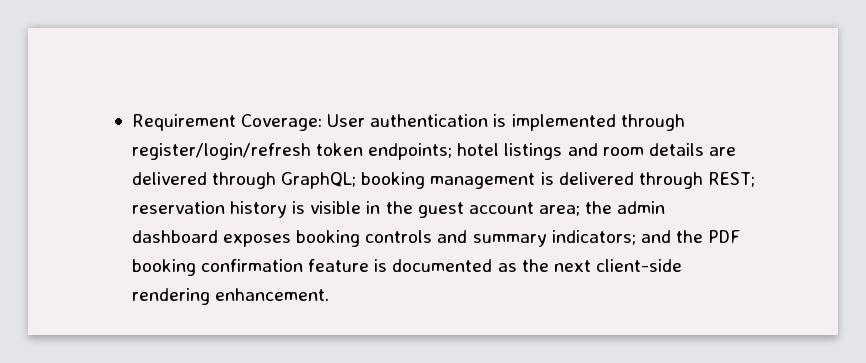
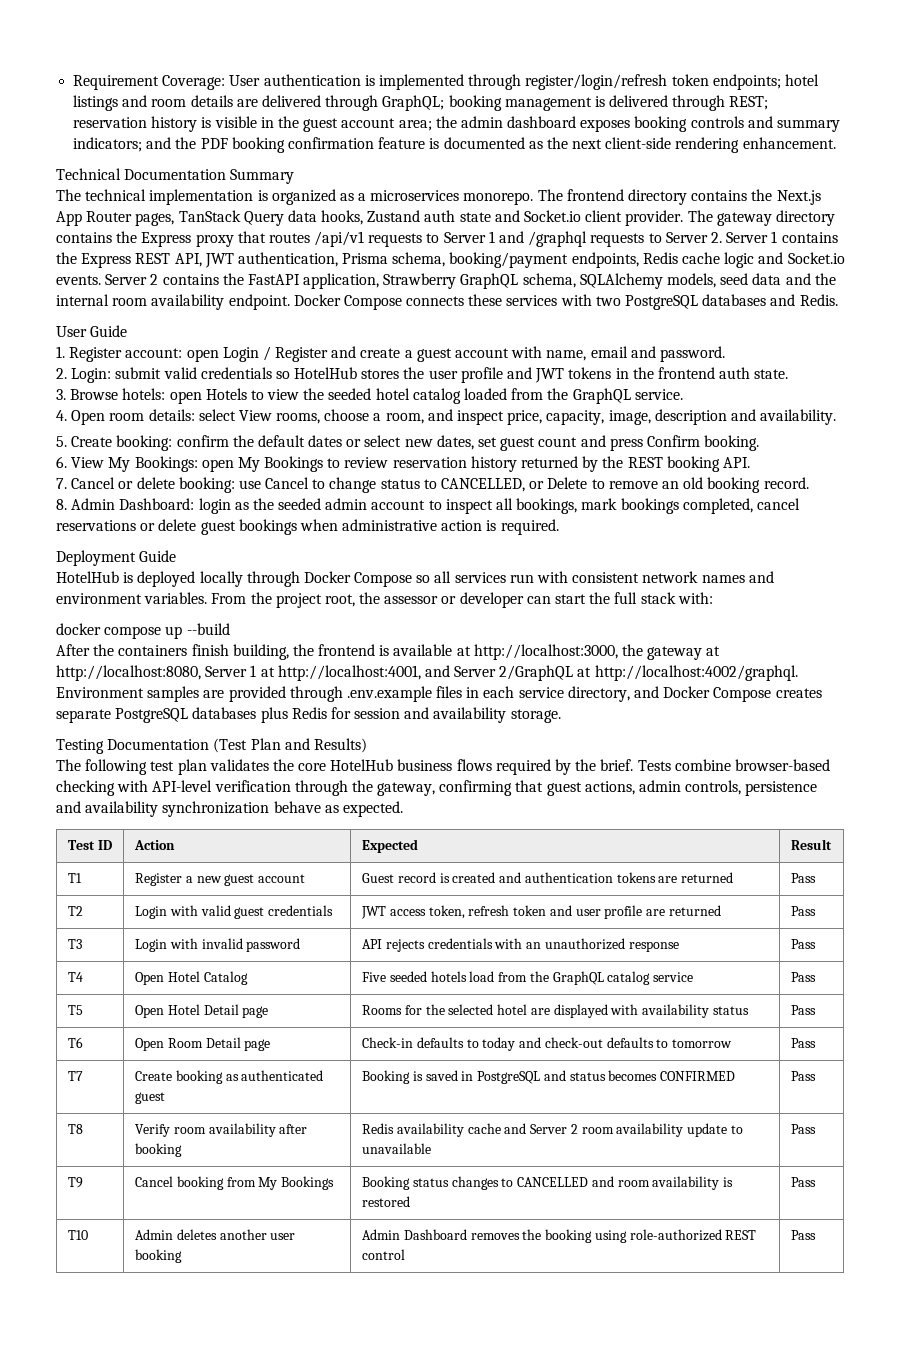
(330, 294) none -> [56,168,295,184] [56,189,821,205] [56,210,835,226] [56,231,838,247] [56,252,845,268] [56,273,836,289] [56,294,838,310] [56,325,128,337] [56,346,725,362] [56,367,789,383] [56,388,683,404] [56,409,837,425] [56,435,760,451] [56,456,750,472] [56,477,809,493] [56,498,800,514] [56,519,559,535] [56,550,177,566] [56,571,774,587] [56,592,713,608] [56,623,230,639] [56,644,721,660] [56,665,798,681] [56,686,822,702] [56,707,561,723] [56,738,367,754] [56,759,830,775] [56,780,818,796] [56,801,403,817] [67,840,112,850] [133,840,175,850] [361,839,418,853] [790,839,832,850] [67,873,82,883] [134,873,306,886] [361,872,734,883] [790,873,816,883] [67,906,83,916] [134,905,334,919] [360,905,721,919] [790,906,816,916] [67,939,82,949] [134,938,301,952] [361,938,679,952] [790,939,816,949] [67,972,83,982] [134,971,248,985] [361,971,694,985] [790,972,816,982] [67,1005,83,1015] [134,1004,269,1018] [361,1004,749,1018] [790,1005,816,1015] [67,1037,83,1048] [134,1037,271,1051] [361,1037,733,1051] [790,1038,816,1048] [67,1071,83,1081] [134,1070,324,1084] [134,1092,165,1104] [361,1070,736,1084] [790,1071,816,1081] [67,1124,83,1134] [134,1123,308,1137] [134,1143,182,1157] [361,1123,743,1137] [361,1143,431,1154] [790,1124,816,1134] [67,1177,83,1188] [134,1176,335,1190] [361,1176,734,1190] [361,1196,410,1207] [790,1177,816,1187] [67,1230,88,1240] [134,1229,296,1240] [134,1249,182,1263] [361,1229,757,1243] [361,1249,405,1260] [790,1230,816,1240] // Technical Documentation Summary // The technical implementation is organized as a microservices monorepo. The frontend directory contains the Next.js App Router pages, TanStack Query data hooks, Zustand auth state and Socket.io client provider. The gateway directory contains the Express proxy that routes /api/v1 requests to Server 1 and /graphql requests to Server 2. Server 1 contains the Express REST API, JWT authentication, Prisma schema, booking/payment endpoints, Redis cache logic and Socket.io events. Server 2 contains the FastAPI application, Strawberry GraphQL schema, SQLAlchemy models, seed data and the internal room availability endpoint. Docker Compose connects these services with two PostgreSQL databases and Redis. // User Guide // 1. Register account: open Login / Register and create a guest account with name, email and password. // 2. Login: submit valid credentials so HotelHub stores the user profile and JWT tokens in the frontend auth state. // 3. Browse hotels: open Hotels to view the seeded hotel catalog loaded from the GraphQL service. // 4. Open room details: select View rooms, choose a room, and inspect price, capacity, image, description and availability. // 5. Create booking: confirm the default dates or select new dates, set guest count and press Confirm booking. // 6. View My Bookings: open My Bookings to review reservation history returned by the REST booking API. // 7. Cancel or delete booking: use Cancel to change status to CANCELLED, or Delete to remove an old booking record. // 8. Admin Dashboard: login as the seeded admin account to inspect all bookings, mark bookings completed, cancel reservations or delete guest bookings when administrative action is required. // Deployment Guide // HotelHub is deployed locally through Docker Compose so all services run with consistent network names and environment variables. From the project root, the assessor or developer can start the full stack with: // docker compose up --build // After the containers finish building, the frontend is available at http://localhost:3000, the gateway at http://localhost:8080, Server 1 at http://localhost:4001, and Server 2/GraphQL at http://localhost:4002/graphql. Environment samples are provided through .env.example files in each service directory, and Docker Compose creates separate PostgreSQL databases plus Redis for session and availability storage. // Testing Documentation (Test Plan and Results) // The following test plan validates the core HotelHub business flows required by the brief. Tests combine browser-based checking with API-level verification through the gateway, confirming that guest actions, admin controls, persistence and availability synchronization behave as expected. // Test ID | Action | Expected | Result // T1 | Register a new guest account | Guest record is created and authentication tokens are returned | Pass // T2 | Login with valid guest credentials | JWT access token, refresh token and user profile are returned | Pass // T3 | Login with invalid password | API rejects credentials with an unauthorized response | Pass // T4 | Open Hotel Catalog | Five seeded hotels load from the GraphQL catalog service | Pass // T5 | Open Hotel Detail page | Rooms for the selected hotel are displayed with availability status | Pass // T6 | Open Room Detail page | Check-in defaults to today and check-out defaults to tomorrow | Pass // T7 | Create booking as authenticated guest | Booking is saved in PostgreSQL and status becomes CONFIRMED | Pass // T8 | Verify room availability after booking | Redis availability cache and Server 2 room availability update to unavailable | Pass // T9 | Cancel booking from My Bookings | Booking status changes to CANCELLED and room availability is restored | Pass // T10 | Admin deletes another user booking | Admin Dashboard removes the booking using role-authorized REST control | Pass

